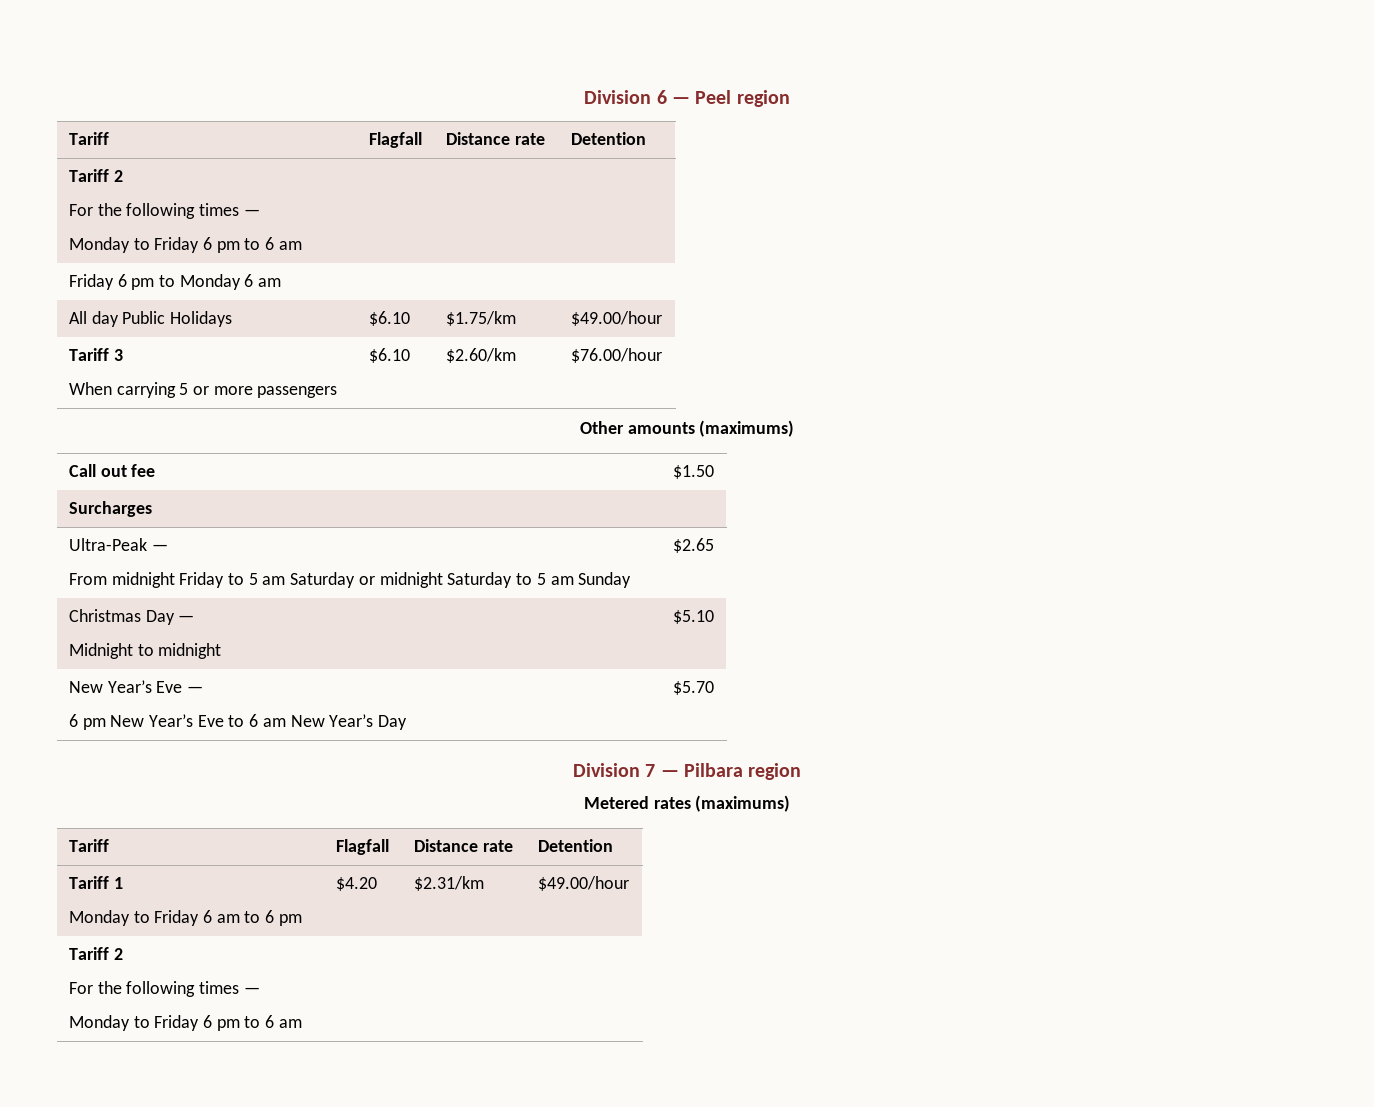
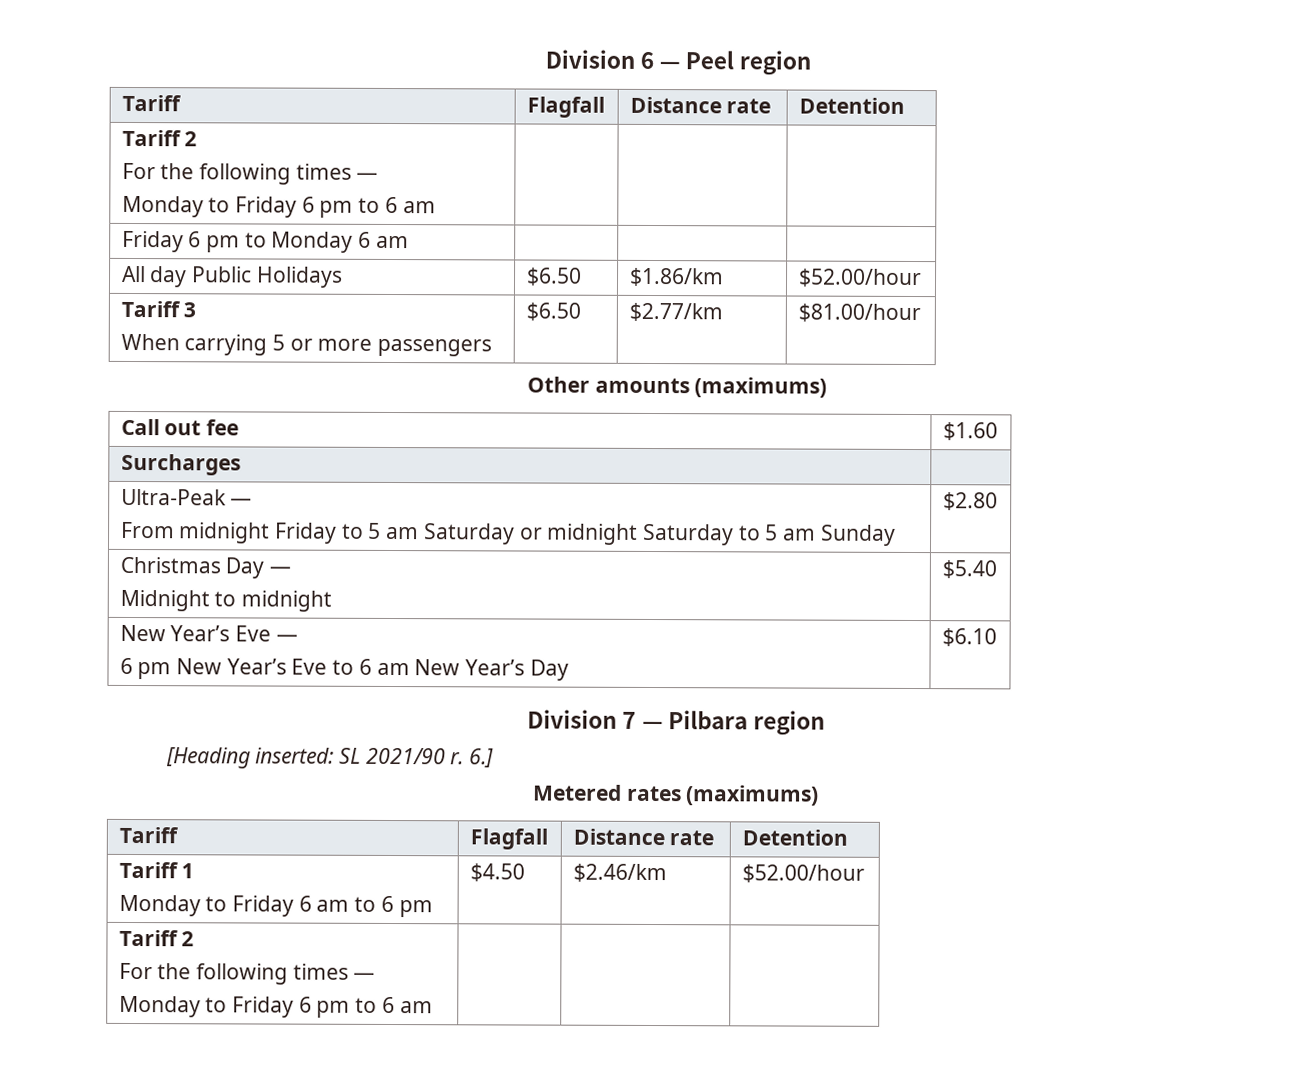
[368,311,410,326] [445,311,516,326] [570,311,662,326] $6.10 | $1.75/km | $49.00/hour -> [525,267,582,286] [628,267,724,287] [797,268,922,288] $6.50 | $1.86/km | $52.00/hour
[368,348,410,363] [445,348,516,363] [570,348,662,363] $6.10 | $2.60/km | $76.00/hour -> [525,302,581,321] [628,302,723,322] [797,303,921,323] $6.50 | $2.77/km | $81.00/hour
[672,465,714,479] $1.50 -> [942,422,998,441] $1.60
[672,538,714,553] $2.65 -> [942,492,998,511] $2.80
[672,610,714,624] $5.10 -> [941,560,997,579] $5.40
[672,681,714,695] $5.70 -> [941,628,997,647] $6.10
(802, 771) none -> [165,747,494,769] // [Heading inserted: SL 2021/90 r. 6.]
[335,877,377,891] [413,876,484,891] [537,876,629,891] $4.20 | $2.31/km | $49.00/hour -> [469,863,525,882] [572,863,667,883] [741,864,865,883] $4.50 | $2.46/km | $52.00/hour

